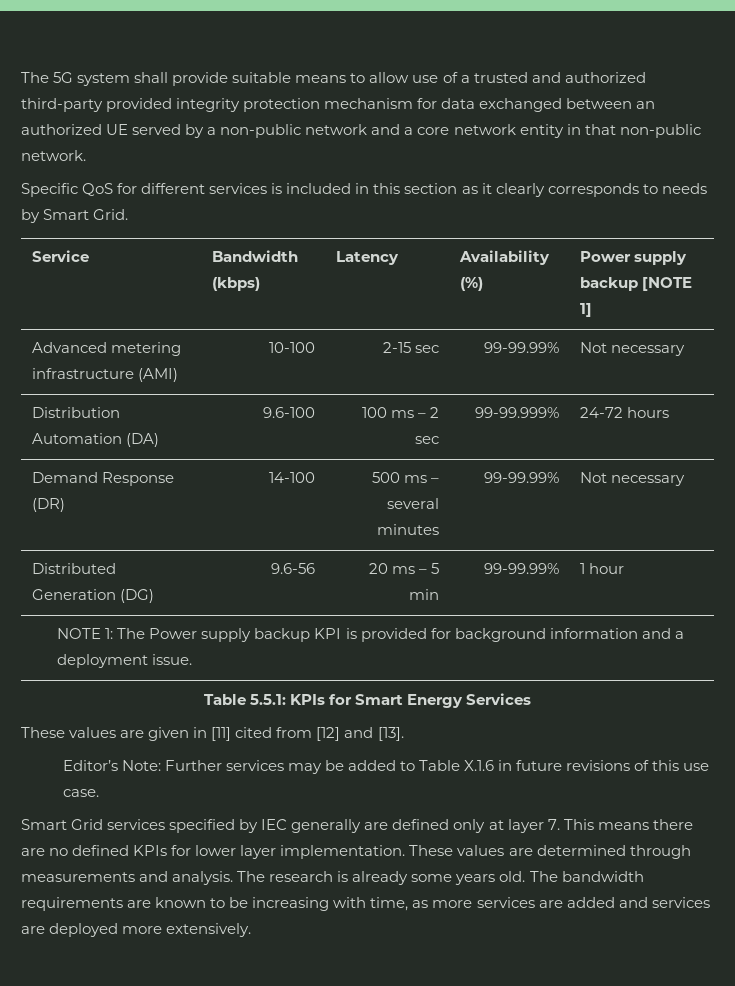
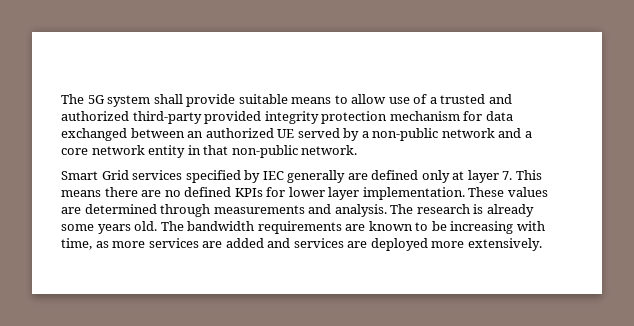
[21,183,707,197] [21,209,129,223] [32,250,90,262] [212,250,299,262] [212,277,261,291] [336,251,400,265] [459,250,551,265] [460,277,484,291] [580,251,688,265] [580,277,693,291] [580,303,593,317] [32,342,182,356] [32,368,179,382] [268,342,315,353] [382,342,439,353] [483,342,559,353] [580,342,686,356] [32,407,121,418] [32,433,160,447] [262,407,315,418] [361,407,439,418] [414,436,439,444] [474,407,559,418] [580,407,670,418] [32,472,175,486] [32,498,66,512] [268,472,315,483] [371,472,439,483] [386,498,439,509] [376,524,439,535] [483,472,559,483] [580,472,686,486] [32,563,117,574] [32,589,155,603] [270,563,315,574] [368,563,439,574] [408,589,439,600] [483,563,559,574] [580,563,625,574] [57,628,684,642] [57,654,193,668] [203,693,532,708] [21,727,404,741] [62,760,710,774] [62,789,99,797] // Specific QoS for different services is included in this section as it clearly corresponds to needs by Smart Grid. // Service | Bandwidth (kbps) | Latency | Availability (%) | Power supply backup [NOTE 1] // Advanced metering infrastructure (AMI) | 10-100 | 2-15 sec | 99-99.99% | Not necessary // Distribution Automation (DA) | 9.6-100 | 100 ms – 2 sec | 99-99.999% | 24-72 hours // Demand Response (DR) | 14-100 | 500 ms – several minutes | 99-99.99% | Not necessary // Distributed Generation (DG) | 9.6-56 | 20 ms – 5 min | 99-99.99% | 1 hour // NOTE 1: The Power supply backup KPI is provided for background information and a deployment issue. // Table 5.5.1: KPIs for Smart Energy Services // These values are given in [11] cited from [12] and [13]. // Editor’s Note: Further services may be added to Table X.1.6 in future revisions of this use case. -> (358, 150) none

